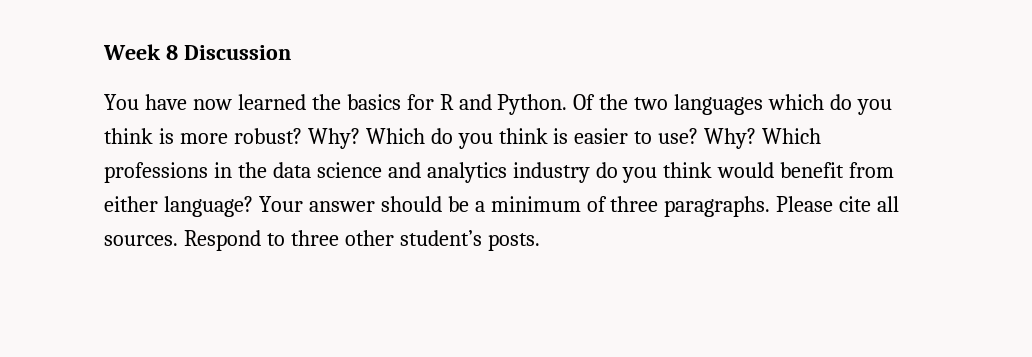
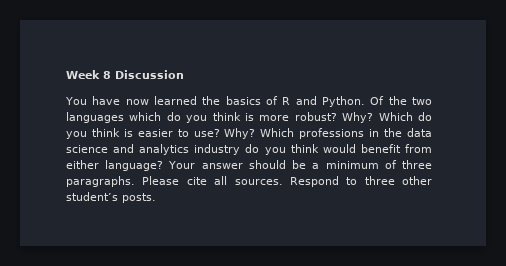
[406,94,434,110] for -> [265,96,278,105] of

